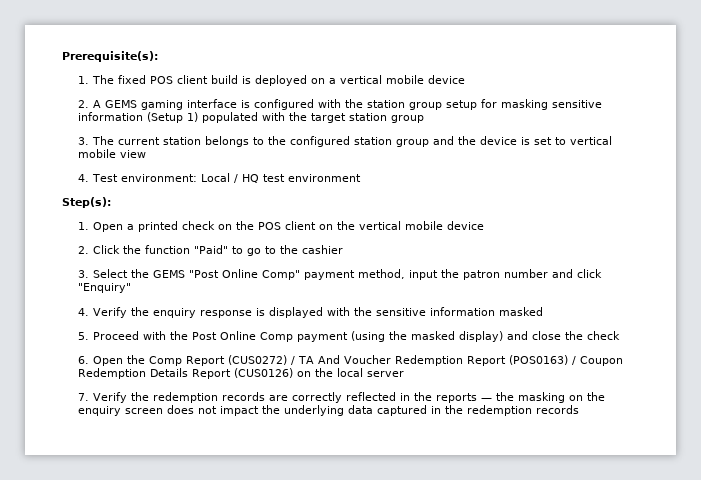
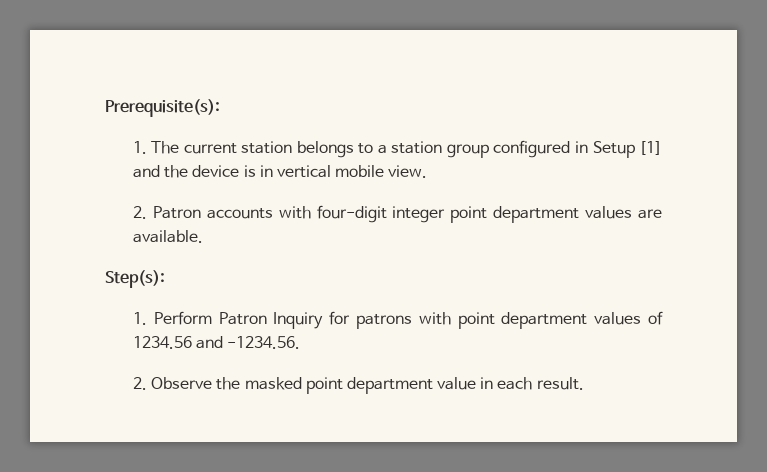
[118,75,466,86] [78,99,603,110] [78,112,425,123] [78,136,613,147] [78,149,147,158] [78,173,362,183] [62,197,111,208] [78,221,485,232] [78,245,344,256] [78,269,603,280] [78,283,132,293] [78,307,544,318] [78,331,621,342] [78,355,624,366] [78,368,405,379] [78,392,606,403] [78,405,580,416] fixed POS client build is deployed on a vertical mobile device // 2. A GEMS gaming interface is configured with the station group setup for masking sensitive information (Setup 1) populated with the target station group // 3. The current station belongs to the configured station group and the device is set to vertical mobile view // 4. Test environment: Local / HQ test environment // Step(s): // 1. Open a printed check on the POS client on the vertical mobile device // 2. Click the function "Paid" to go to the cashier // 3. Select the GEMS "Post Online Comp" payment method, input the patron number and click "Enquiry" // 4. Verify the enquiry response is displayed with the sensitive information masked // 5. Proceed with the Post Online Comp payment (using the masked display) and close the check // 6. Open the Comp Report (CUS0272) / TA And Voucher Redemption Report (POS0163) / Coupon Redemption Details Report (CUS0126) on the local server // 7. Verify the redemption records are correctly reflected in the reports — the masking on the enquiry screen does not impact the underlying data captured in the redemption records -> [183,140,663,158] [132,165,428,178] [132,205,662,223] [132,230,203,243] [105,270,165,288] [132,311,663,329] [132,336,301,349] [132,377,584,394] current station belongs to a station group configured in Setup [1] and the device is in vertical mobile view. // 2. Patron accounts with four-digit integer point department values are available. // Step(s): // 1. Perform Patron Inquiry for patrons with point department values of 1234.56 and -1234.56. // 2. Observe the masked point department value in each result.

